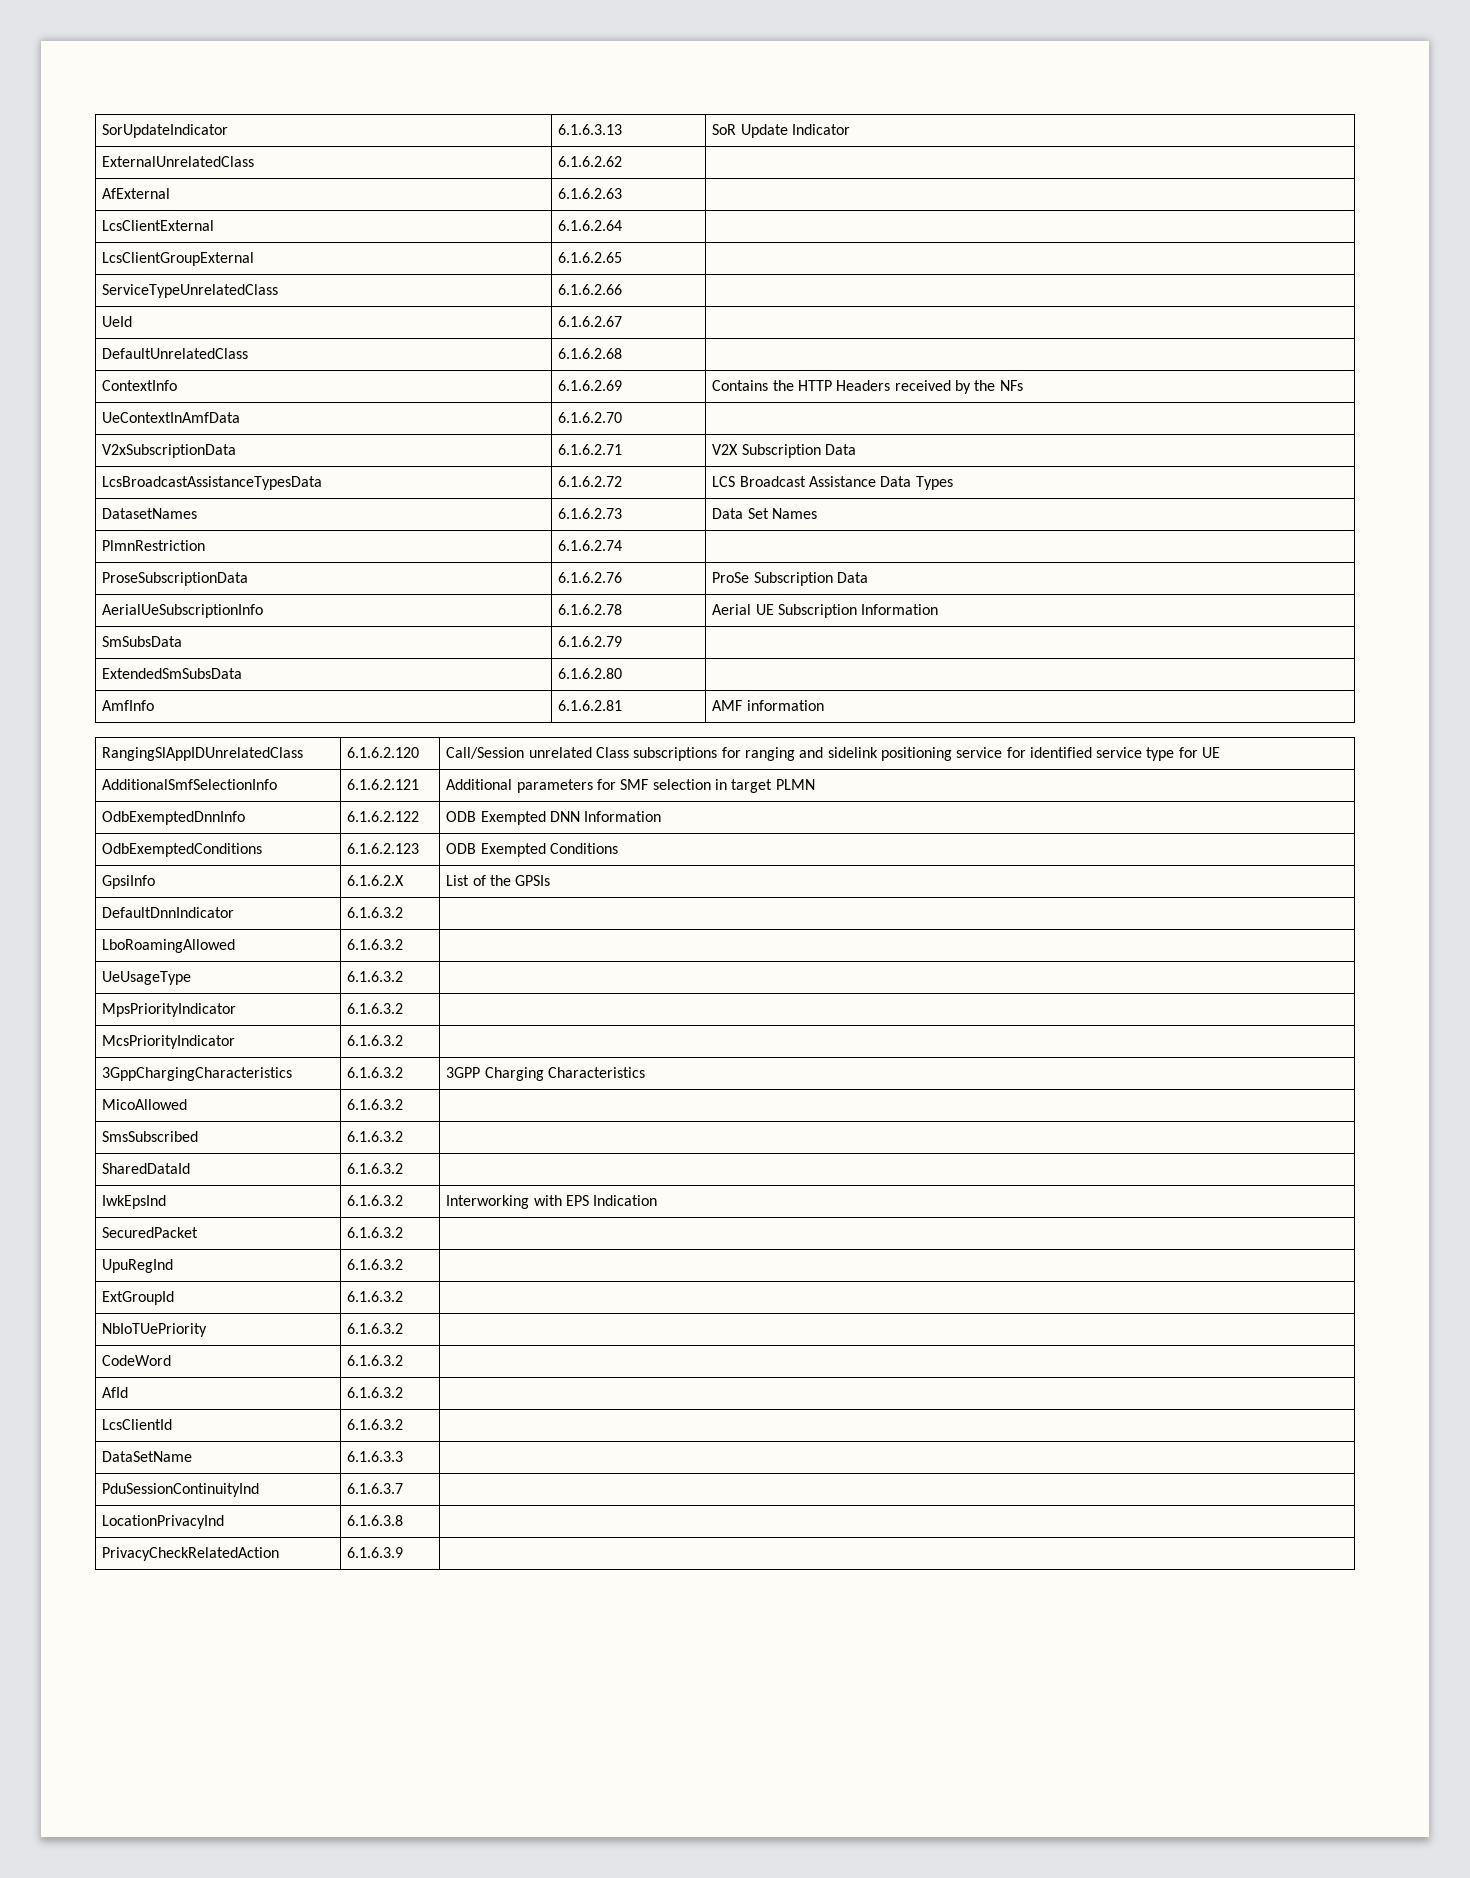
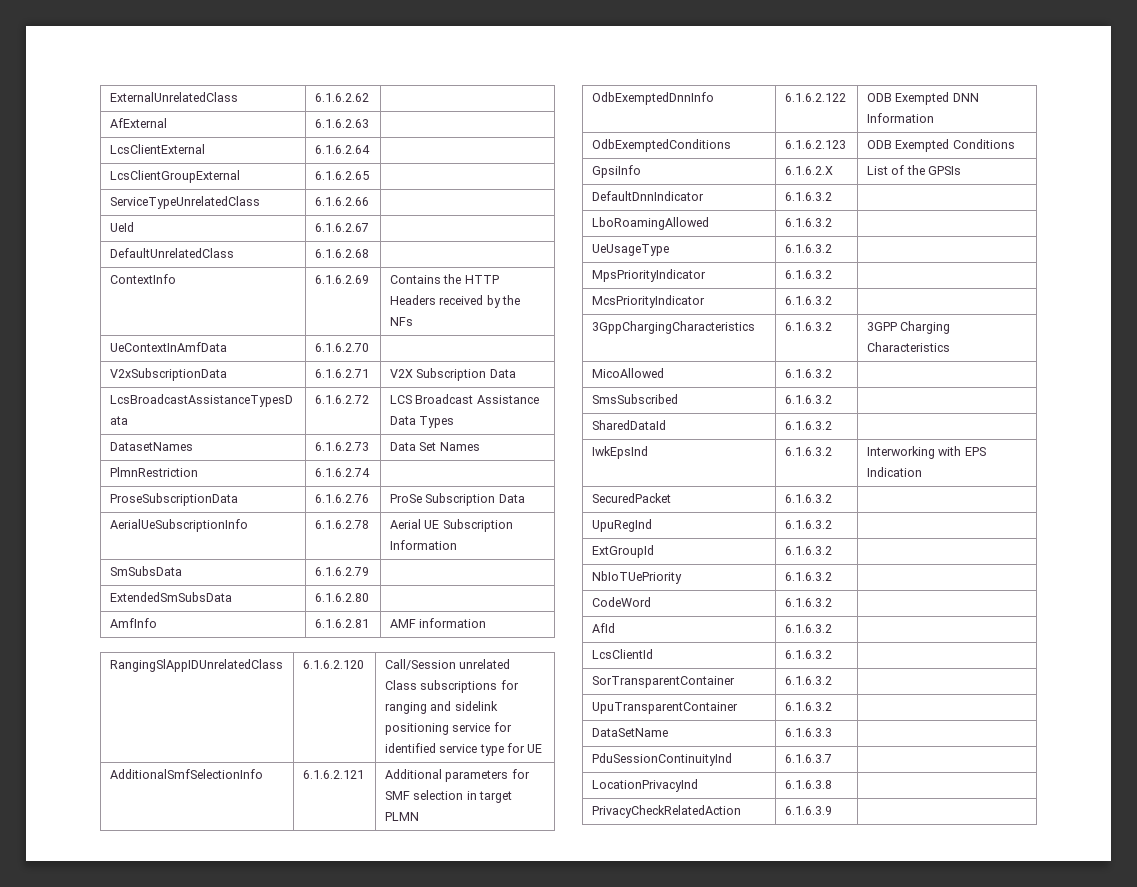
[102,124,229,138] [558,124,623,135] [712,124,850,138] SorUpdateIndicator | 6.1.6.3.13 | SoR Update Indicator // -> (109, 97) none
(404, 1424) none -> [591,676,735,688] [784,676,832,685] [591,702,738,714] [784,702,832,711] // SorTransparentContainer | 6.1.6.3.2 | // UpuTransparentContainer | 6.1.6.3.2 |

